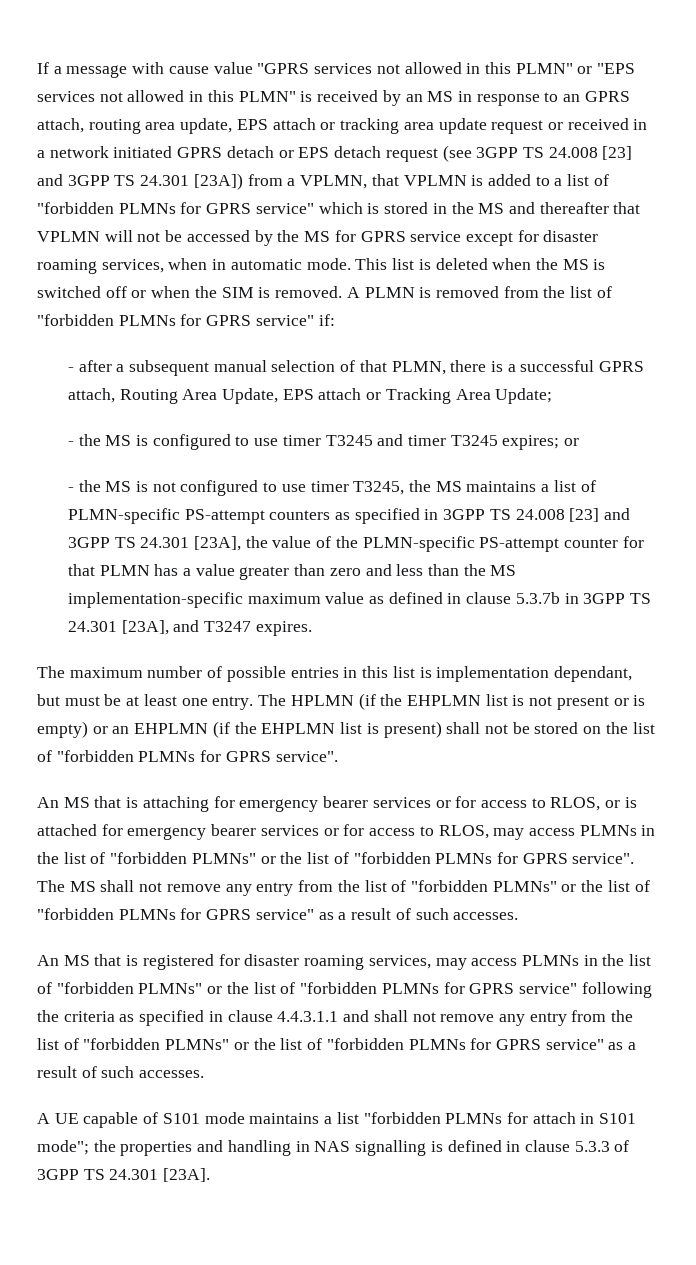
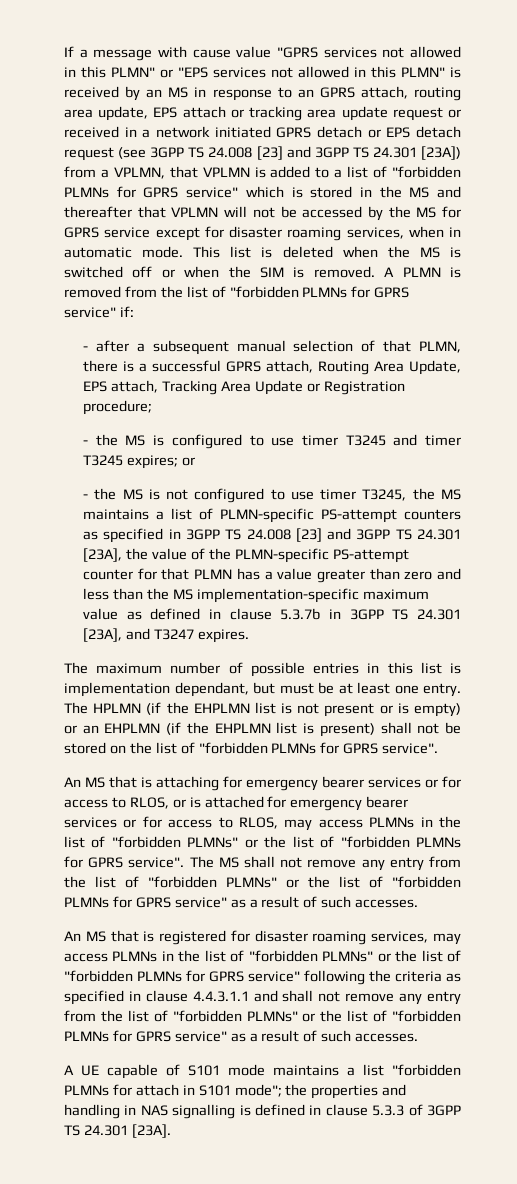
[318,388,553,404] attach or Tracking Area Update; -> [111,380,405,395] [83,400,153,415] attach, Tracking Area Update or Registration procedure;

